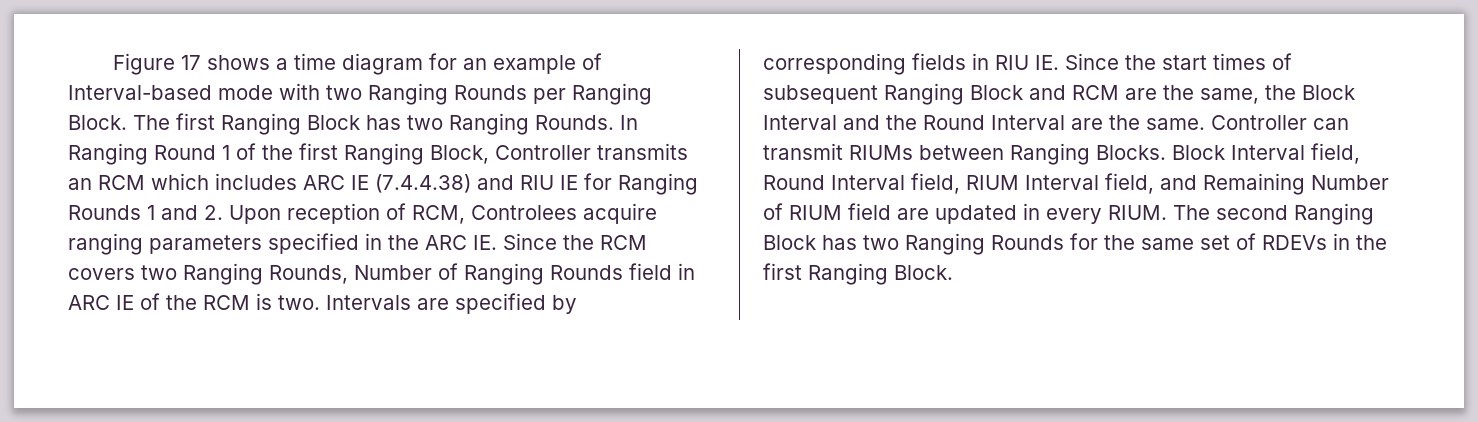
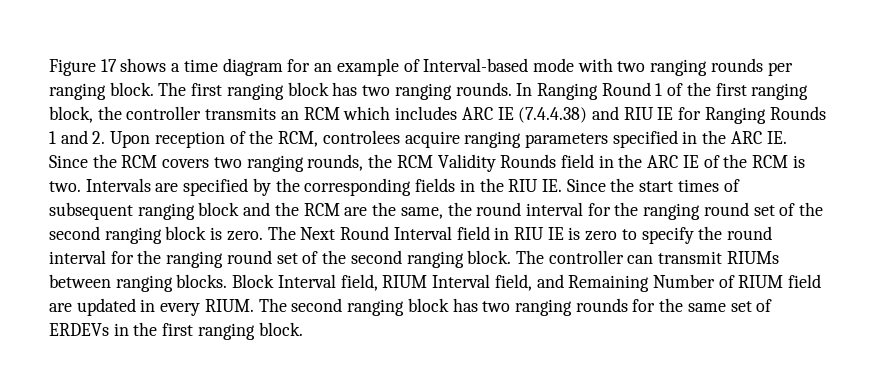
[368,83,652,105] [68,113,614,135] Ranging Rounds per Ranging Block. The first Ranging Block has two Ranging Rounds. -> [650,58,793,76] [49,82,512,100] ranging rounds per ranging block. The first ranging block has two ranging rounds.
[344,143,591,165] Ranging Block, Controller -> [751,83,809,100] [49,106,202,123] ranging block, the controller
[412,205,577,224] RCM, Controlees -> [249,130,400,147] the RCM, controlees
[183,263,544,285] Ranging Rounds, Number of Ranging -> [246,154,496,172] ranging rounds, the RCM Validity
(695, 271) none -> [618,154,643,168] the
(577, 304) none -> [275,178,300,192] the
(989, 61) none -> [479,178,504,192] the
[884,83,1066,105] Ranging Block and -> [137,202,299,220] ranging block and the
[1302,85,1355,100] [763,115,1307,130] Block Interval and the Round Interval are the same. Controller -> [476,202,824,220] [49,226,773,244] [49,250,624,268] round interval for the ranging round set of the second ranging block is zero. The Next Round Interval field in RIU IE is zero to specify the round interval for the ranging round set of the second ranging block. The controller
[1010,143,1166,165] Ranging Blocks. -> [115,274,228,292] ranging blocks.
[763,173,960,194] Round Interval field, -> (378, 282) none
[1294,203,1374,225] [763,233,1064,255] Ranging Block has two Ranging Rounds -> [347,298,628,316] ranging block has two ranging rounds
[1262,235,1327,250] RDEVs -> [49,323,109,336] ERDEVs
[808,263,953,285] Ranging Block. -> [197,322,303,340] ranging block.

